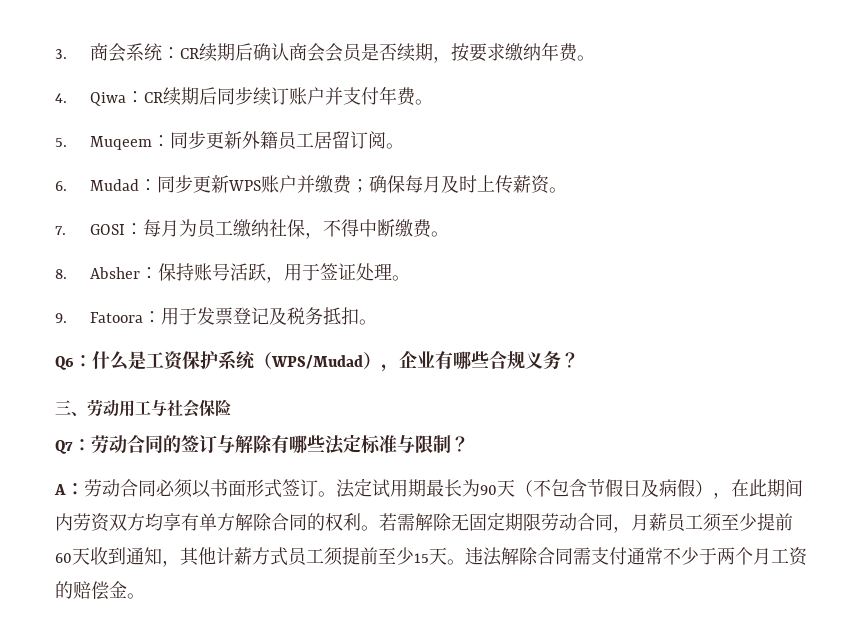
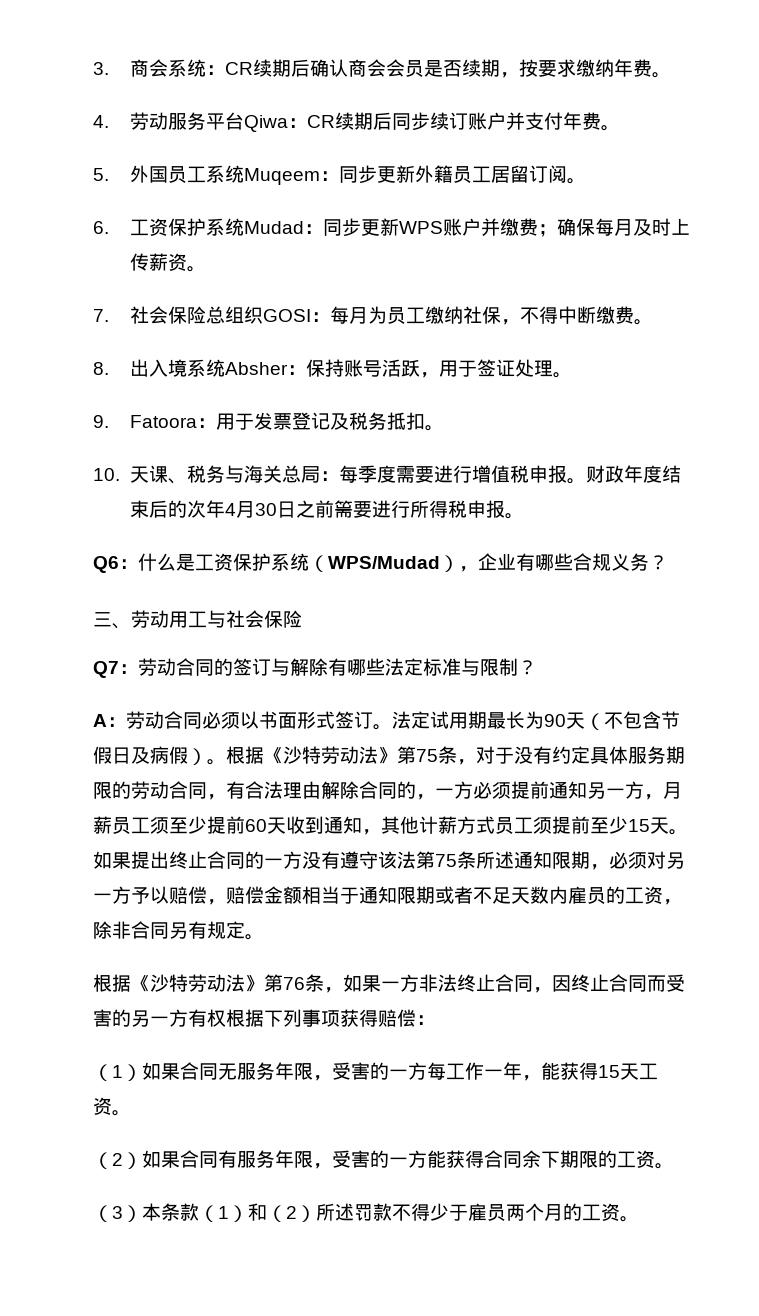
(67, 98) none -> [129,112,244,130] 劳动服务平台
(67, 142) none -> [129,165,244,183] 外国员工系统
(67, 186) none -> [129,218,244,236] 工资保护系统
(66, 230) none -> [129,306,263,324] 社会保险总组织
(67, 274) none -> [129,359,225,377] 出入境系统
(377, 322) none -> [93,465,681,484] [129,500,524,519] // 10.天课、税务与海关总局：每季度需要进行增值税申报。财政年度结束后的次年4月30日之前篅要进行所得税申报。
[713,479,803,499] [55,512,613,532] ，在此期间内劳资双方均享有单方解除合同的权利。若需解除无固定期限劳动合同 -> [207,746,685,765] [93,781,644,800] 。根据《沙特劳动法》第75条，对于没有约定具体服务期限的劳动合同，有合法理由解除合同的，一方必须提前通知另一方
[465,547,808,566] [55,581,127,600] 违法解除合同需支付通常不少于两个月工资的赔偿金 -> [93,851,685,870] [93,886,682,905] [93,921,264,940] [93,974,685,993] [93,1009,435,1027] [93,1062,658,1081] [93,1097,131,1116] [93,1150,674,1169] [93,1203,620,1222] 如果提出终止合同的一方没有遵守该法第75条所述通知限期，必须对另一方予以赔偿，赔偿金额相当于通知限期或者不足天数内雇员的工资，除非合同另有规定。 // 根据《沙特劳动法》第76条，如果一方非法终止合同，因终止合同而受害的另一方有权根据下列事项获得赔偿： // （1）如果合同无服务年限，受害的一方每工作一年，能获得15天工资。 // （2）如果合同有服务年限，受害的一方能获得合同余下期限的工资。 // （3）本条款（1）和（2）所述罚款不得少于雇员两个月的工资

